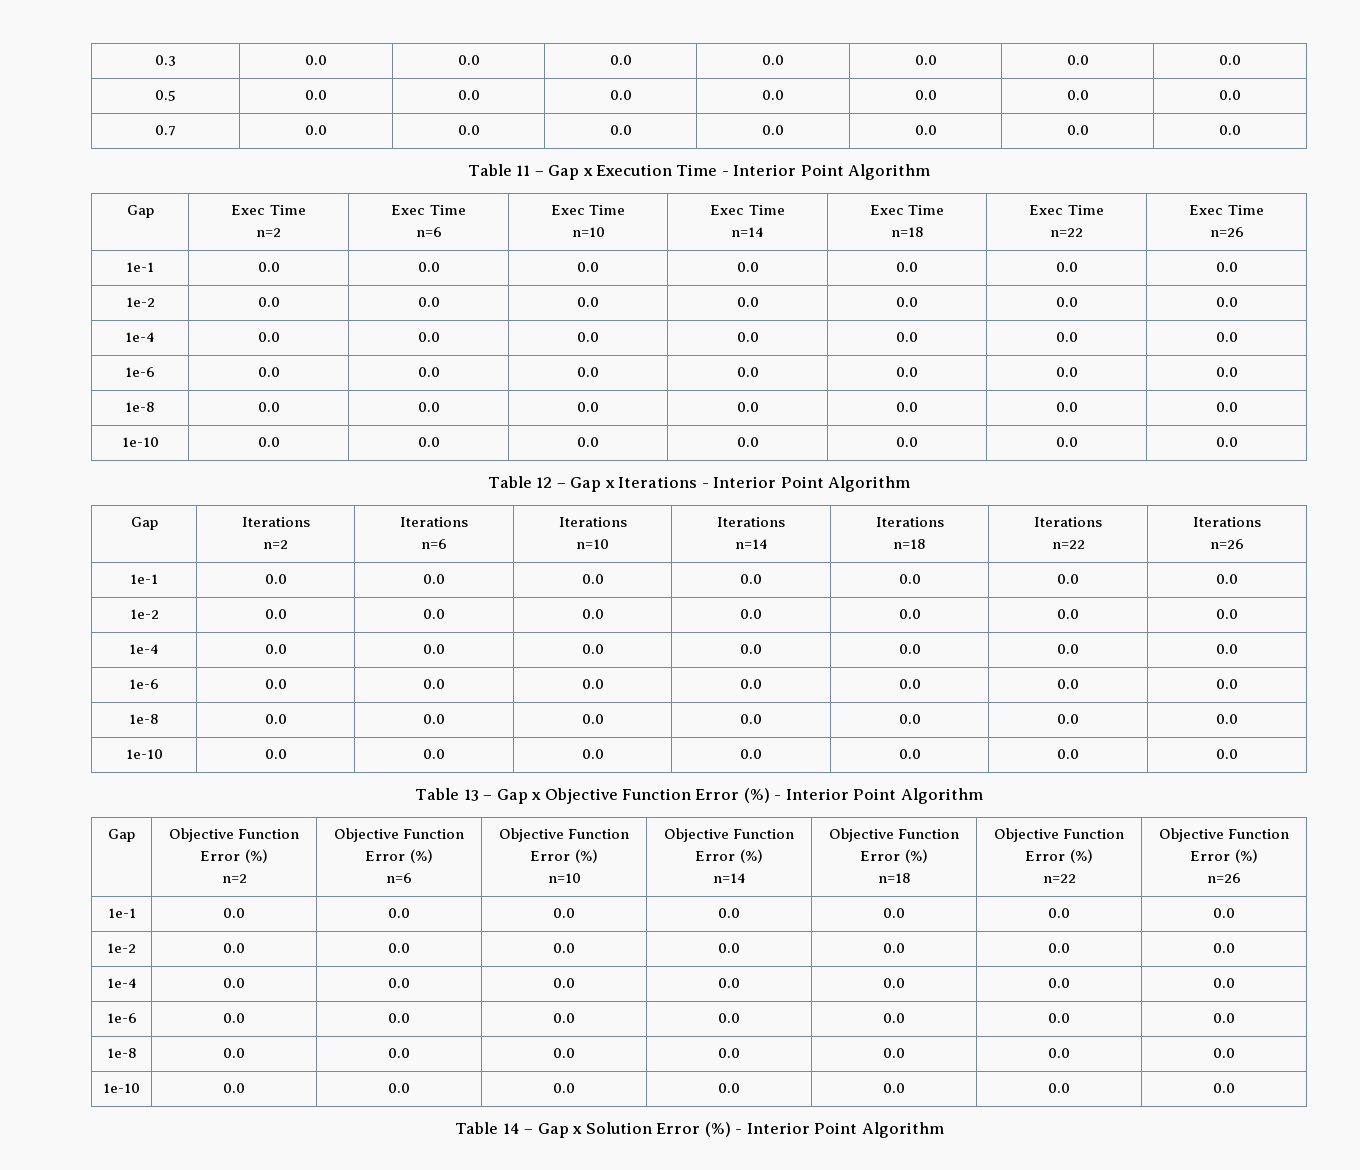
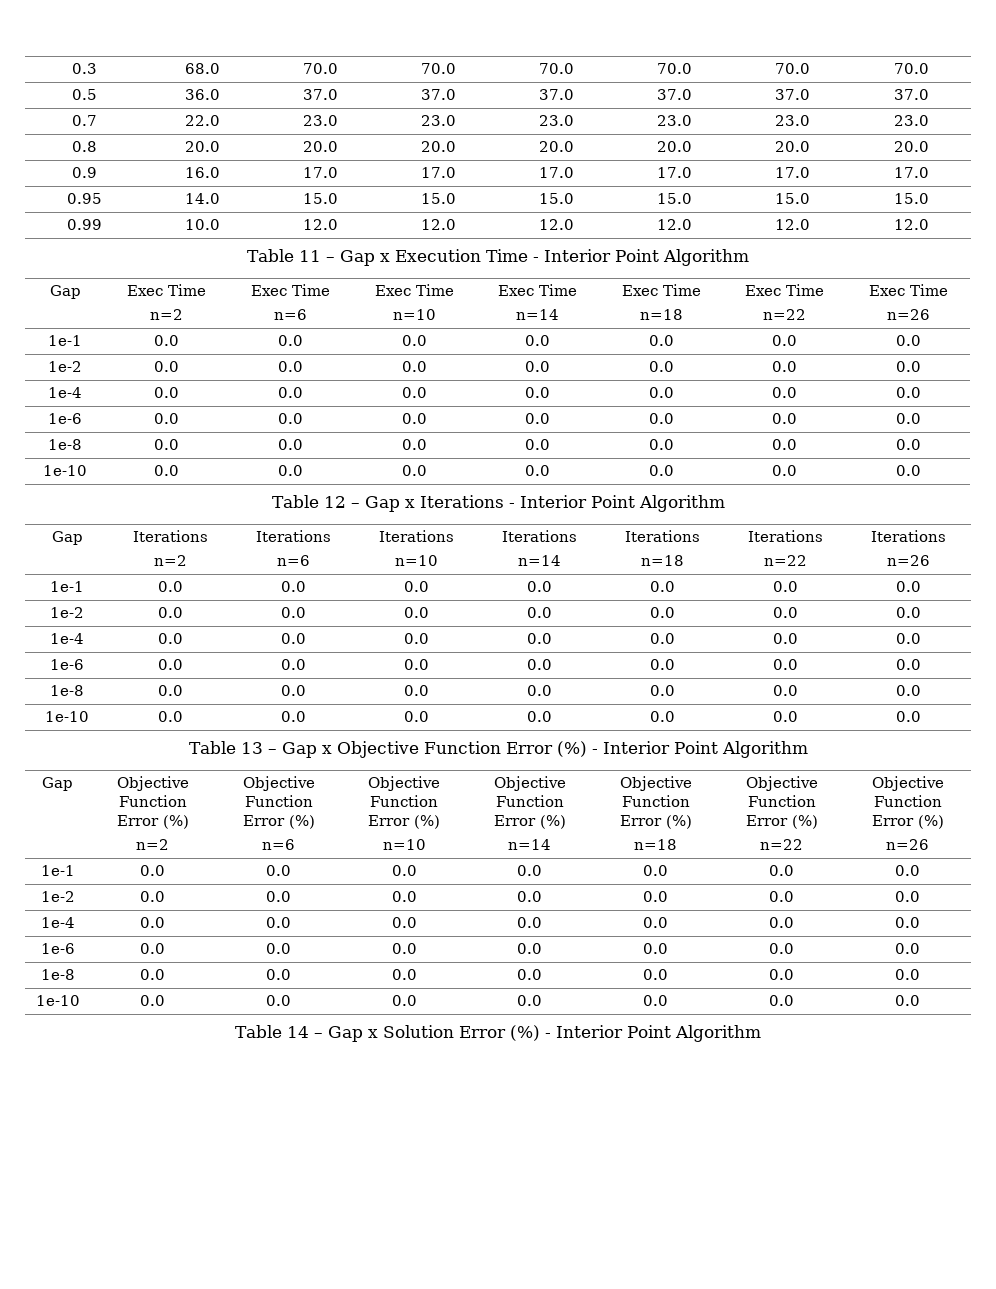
[305,55,327,65] [457,55,480,65] [609,55,632,65] [762,55,784,65] [914,55,937,65] [1066,55,1089,65] [1219,55,1241,65] [155,90,176,101] [305,90,327,100] [457,90,480,100] [609,90,632,100] [762,90,784,100] [914,90,937,100] [1066,90,1089,100] [1219,90,1241,100] [155,125,176,136] [305,125,327,135] [457,125,480,135] [609,125,632,135] [762,125,784,135] [914,125,937,135] [1066,125,1089,135] [1219,125,1241,135] 0.0 | 0.0 | 0.0 | 0.0 | 0.0 | 0.0 | 0.0 // 0.5 | 0.0 | 0.0 | 0.0 | 0.0 | 0.0 | 0.0 | 0.0 // 0.7 | 0.0 | 0.0 | 0.0 | 0.0 | 0.0 | 0.0 | 0.0 -> [185,63,220,74] [303,63,338,74] [421,63,456,74] [539,63,574,74] [657,63,692,74] [775,63,810,74] [893,63,929,74] [72,89,97,100] [185,89,220,100] [303,89,338,100] [421,89,456,100] [539,89,574,100] [657,89,692,100] [775,89,810,100] [893,89,929,100] [72,115,97,126] [185,115,220,126] [303,115,338,126] [421,115,456,126] [539,115,574,126] [657,115,692,126] [775,115,810,126] [893,115,929,126] [72,141,97,152] [185,141,220,152] [303,141,338,152] [421,141,456,152] [539,141,574,152] [657,141,692,152] [775,141,810,152] [893,141,929,152] [72,167,97,178] [185,167,220,178] [303,167,338,178] [421,167,456,178] [539,167,574,178] [657,167,692,178] [775,167,810,178] [893,167,929,178] [67,193,102,204] [185,193,220,204] [303,193,338,204] [421,193,456,204] [539,193,574,204] [657,193,692,204] [775,193,810,204] [893,193,929,204] [67,219,102,230] [185,219,220,230] [303,219,338,230] [421,219,456,230] [539,219,574,230] [657,219,692,230] [775,219,810,230] [893,219,929,230] 68.0 | 70.0 | 70.0 | 70.0 | 70.0 | 70.0 | 70.0 // 0.5 | 36.0 | 37.0 | 37.0 | 37.0 | 37.0 | 37.0 | 37.0 // 0.7 | 22.0 | 23.0 | 23.0 | 23.0 | 23.0 | 23.0 | 23.0 // 0.8 | 20.0 | 20.0 | 20.0 | 20.0 | 20.0 | 20.0 | 20.0 // 0.9 | 16.0 | 17.0 | 17.0 | 17.0 | 17.0 | 17.0 | 17.0 // 0.95 | 14.0 | 15.0 | 15.0 | 15.0 | 15.0 | 15.0 | 15.0 // 0.99 | 10.0 | 12.0 | 12.0 | 12.0 | 12.0 | 12.0 | 12.0

